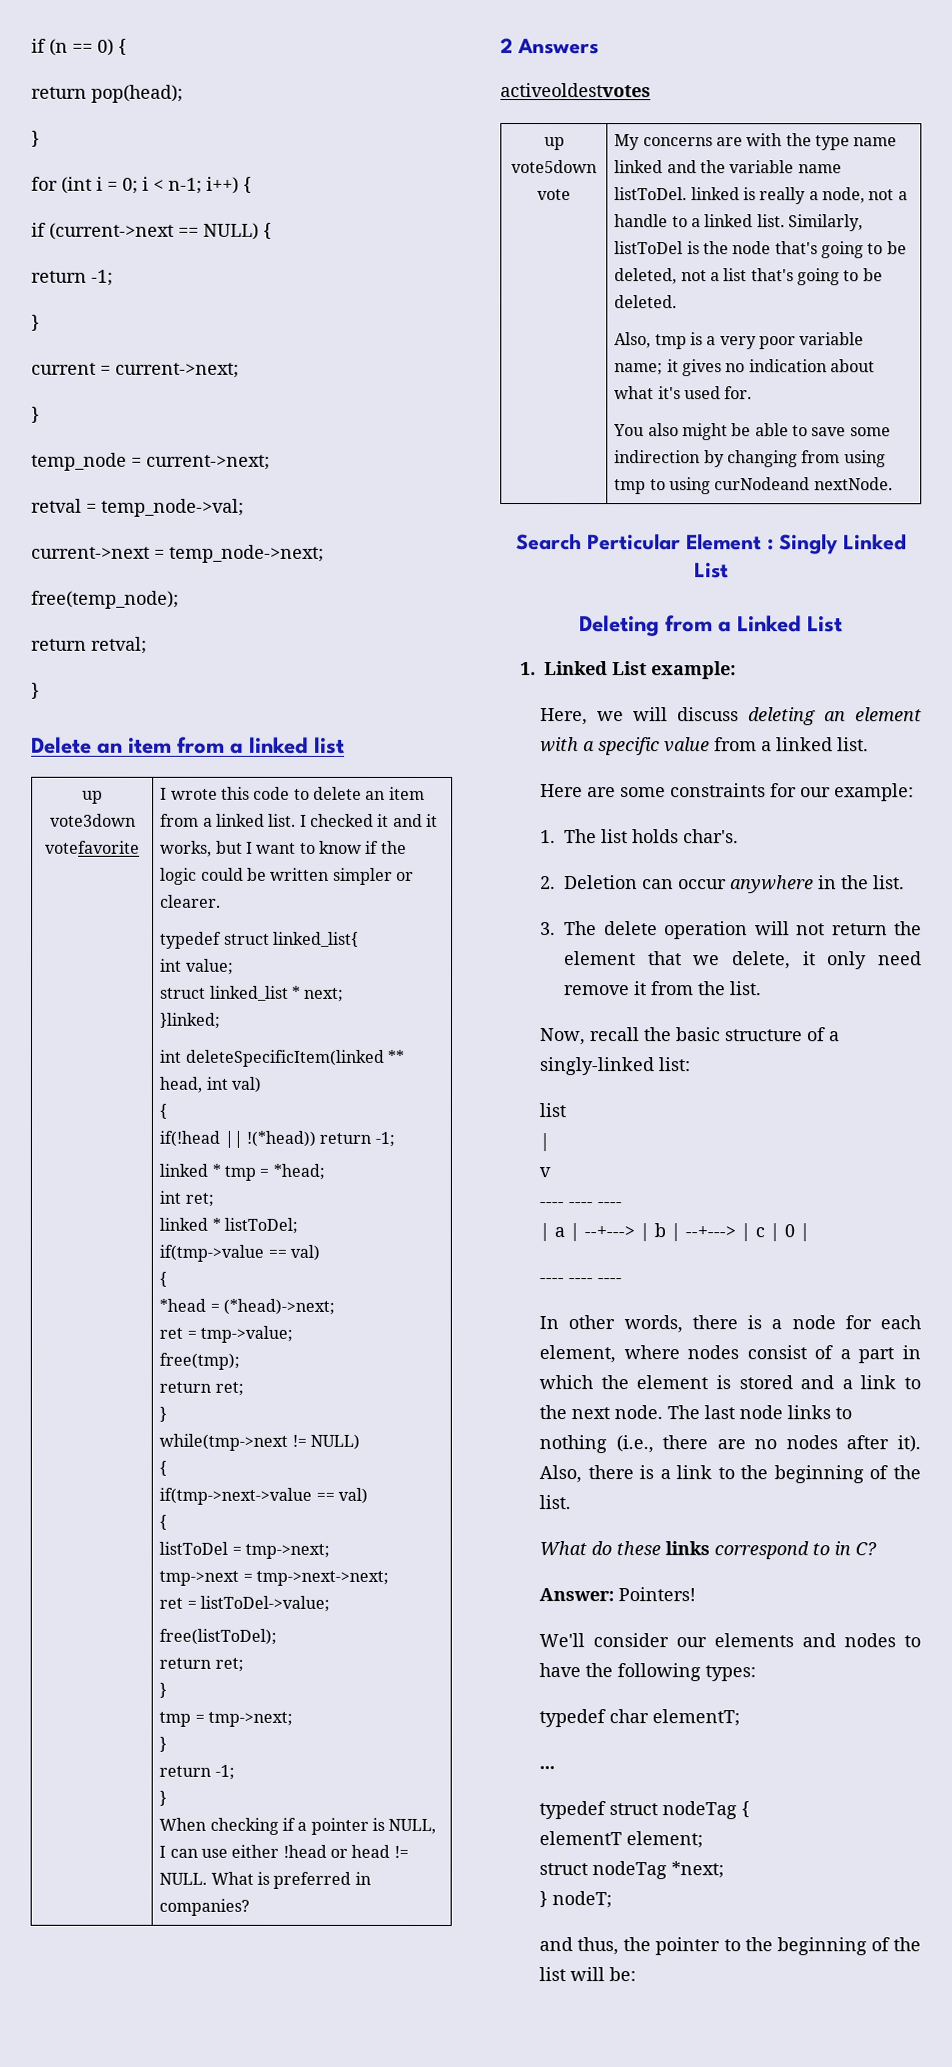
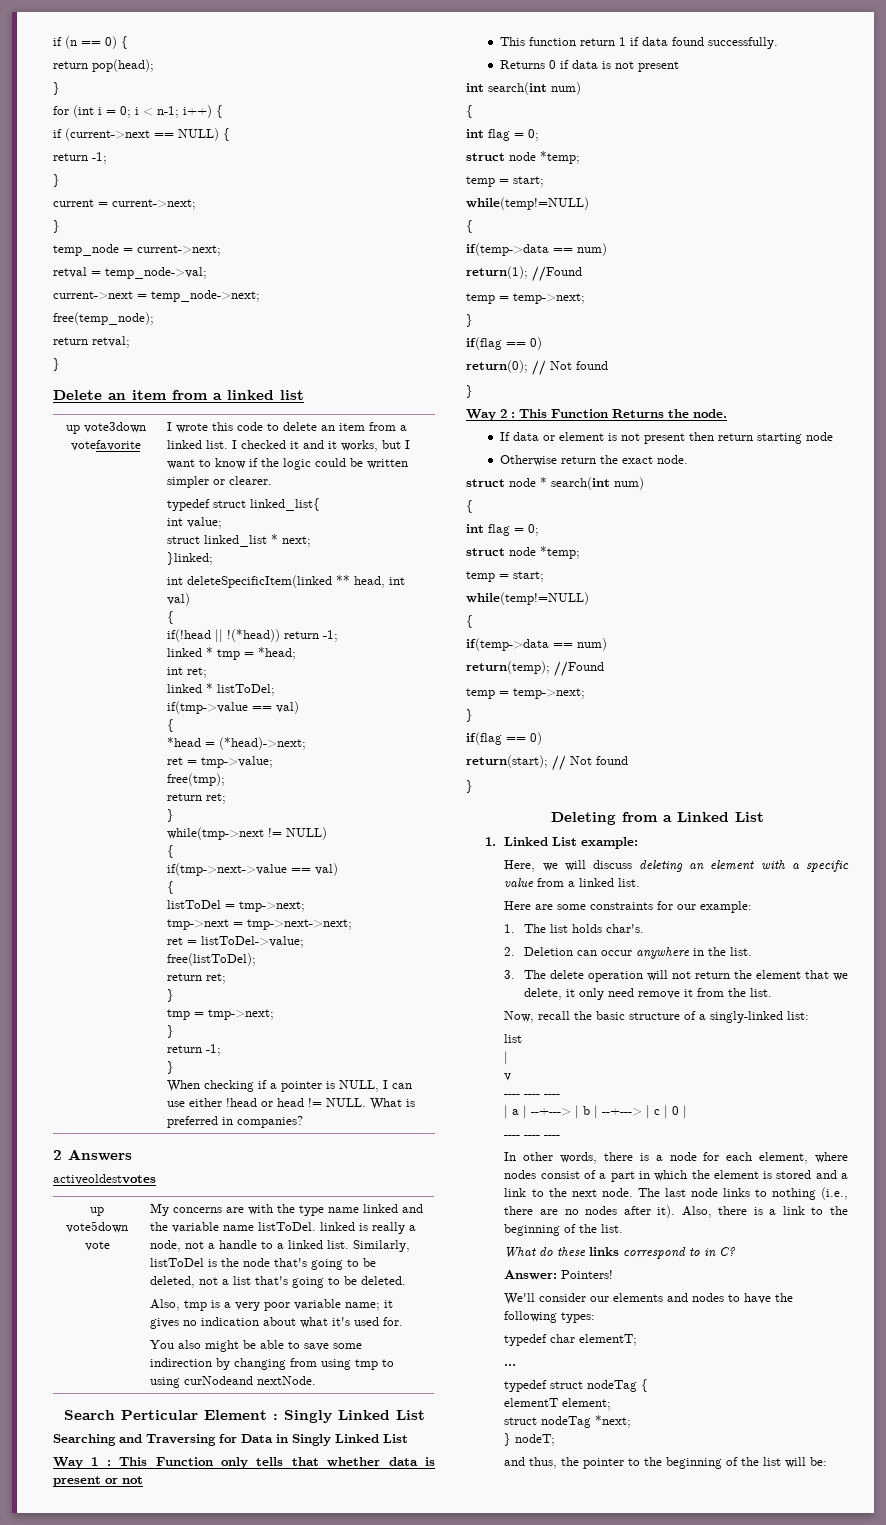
(729, 570) none -> [53,1434,408,1446] [53,1457,435,1469] [53,1476,143,1487] [499,37,778,49] [499,60,679,72] [466,82,581,95] [466,105,473,118] [466,129,539,141] [466,151,580,164] [466,176,544,187] [466,197,589,210] [466,220,473,233] [466,243,607,256] [466,266,582,282] [466,293,585,304] [466,314,473,327] [466,337,542,350] [466,360,608,376] [466,385,473,398] [466,409,727,421] [499,432,833,444] [499,455,688,466] [466,477,644,490] [466,500,473,513] [466,524,539,536] [466,546,580,559] [466,571,544,582] [466,592,589,605] [466,615,473,628] [466,638,607,651] [466,661,604,677] [466,688,585,699] [466,709,473,722] [466,732,542,745] [466,755,628,771] [466,780,473,793] // Searching and Traversing for Data in Singly Linked List // Way 1 : This Function only tells that whether data is present or not // This function return 1 if data found successfully. // Returns 0 if data is not present // int search(int num) // { // int flag = 0; // struct node *temp; // temp = start; // while(temp!=NULL) // { // if(temp->data == num) // return(1); //Found // temp = temp->next; // } // if(flag == 0) // return(0); // Not found // } // Way 2 : This Function Returns the node. // If data or element is not present then return starting node // Otherwise return the exact node. // struct node * search(int num) // { // int flag = 0; // struct node *temp; // temp = start; // while(temp!=NULL) // { // if(temp->data == num) // return(temp); //Found // temp = temp->next; // } // if(flag == 0) // return(start); // Not found // }

